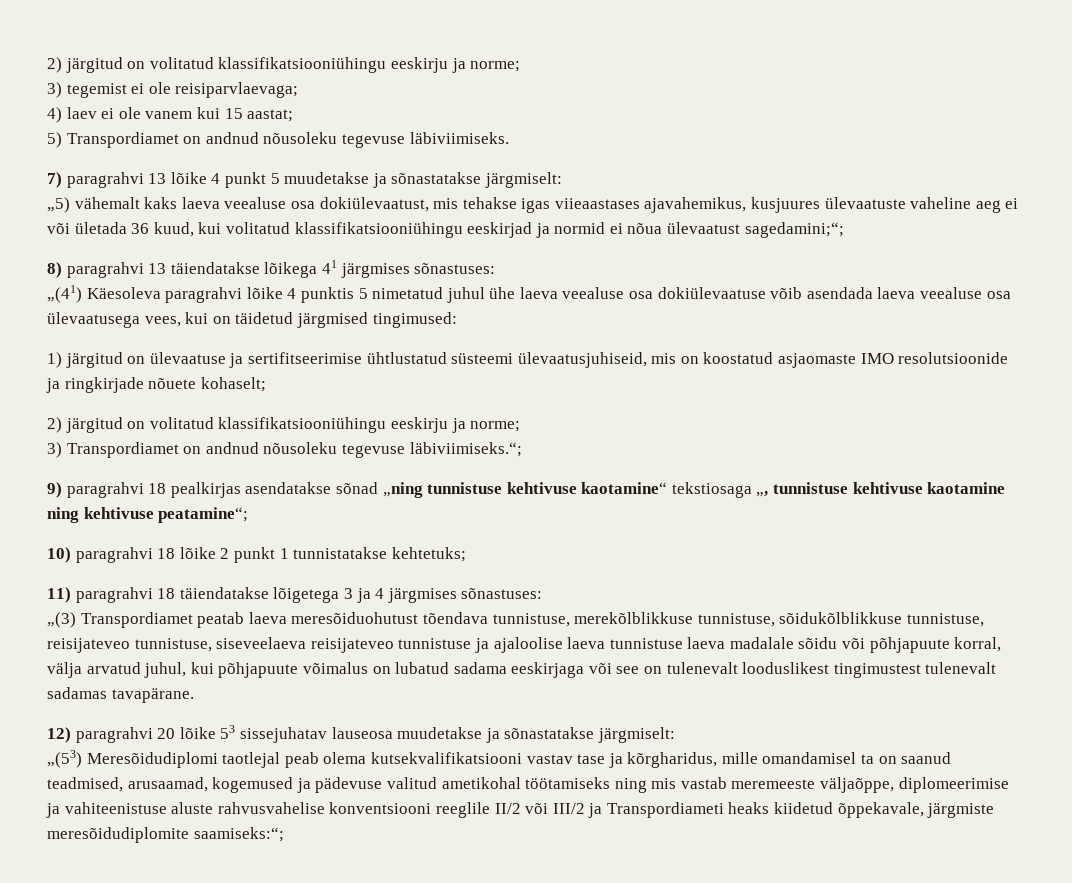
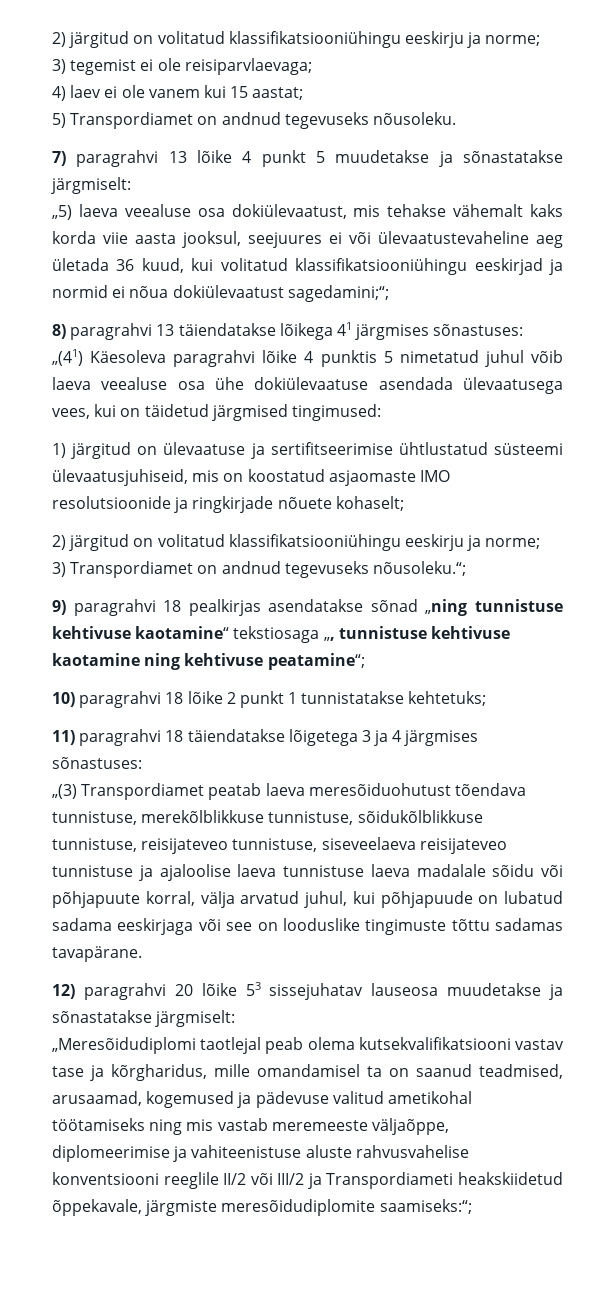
[263,132,509,148] nõusoleku tegevuse läbiviimiseks. -> [284,112,456,129] tegevuseks nõusoleku.
[74,197,178,209] vähemalt kaks -> (72, 212) none
[521,197,1019,213] [47,223,70,234] igas viieaastases ajavahemikus, kusjuures ülevaatuste vaheline aeg ei või -> [453,204,563,217] [52,231,563,248] vähemalt kaks korda viie aasta jooksul, seejuures ei või ülevaatustevaheline aeg
[667,222,741,234] ülevaatust -> [172,285,284,298] dokiülevaatust
[489,287,1011,299] ühe laeva veealuse osa dokiülevaatuse võib asendada laeva veealuse osa -> [530,350,563,363] [52,377,453,390] võib laeva veealuse osa ühe dokiülevaatuse asendada
[263,442,522,458] nõusoleku tegevuse läbiviimiseks.“; -> [284,561,466,578] tegevuseks nõusoleku.“;
[218,662,368,678] põhjapuute võimalus -> [380,891,473,908] põhjapuude
[666,662,997,678] tulenevalt looduslikest tingimustest tulenevalt -> [282,918,490,935] looduslike tingimuste tõttu
[47,750,218,768] „(53) Meresõidudiplomi -> [52,1037,196,1054] „Meresõidudiplomi
[728,802,834,814] heaks kiidetud -> [457,1172,563,1185] heakskiidetud

